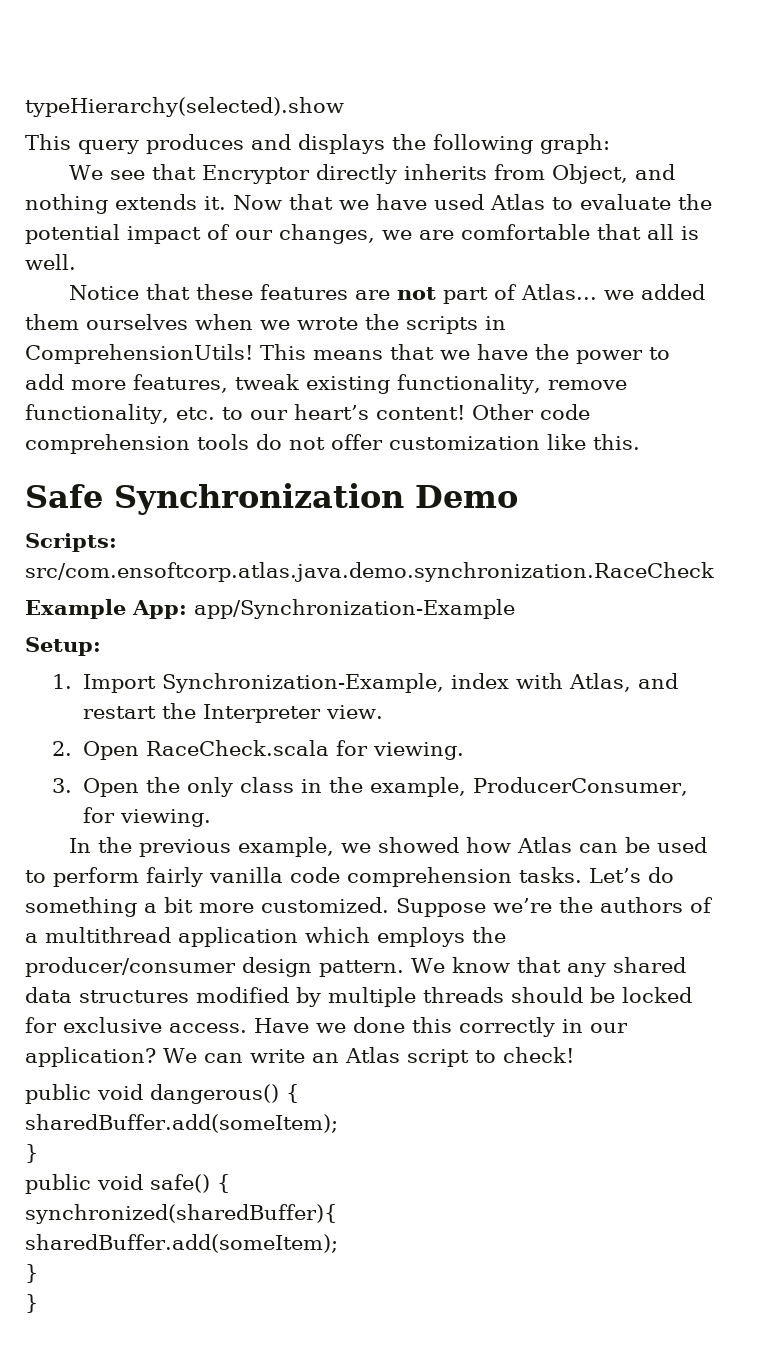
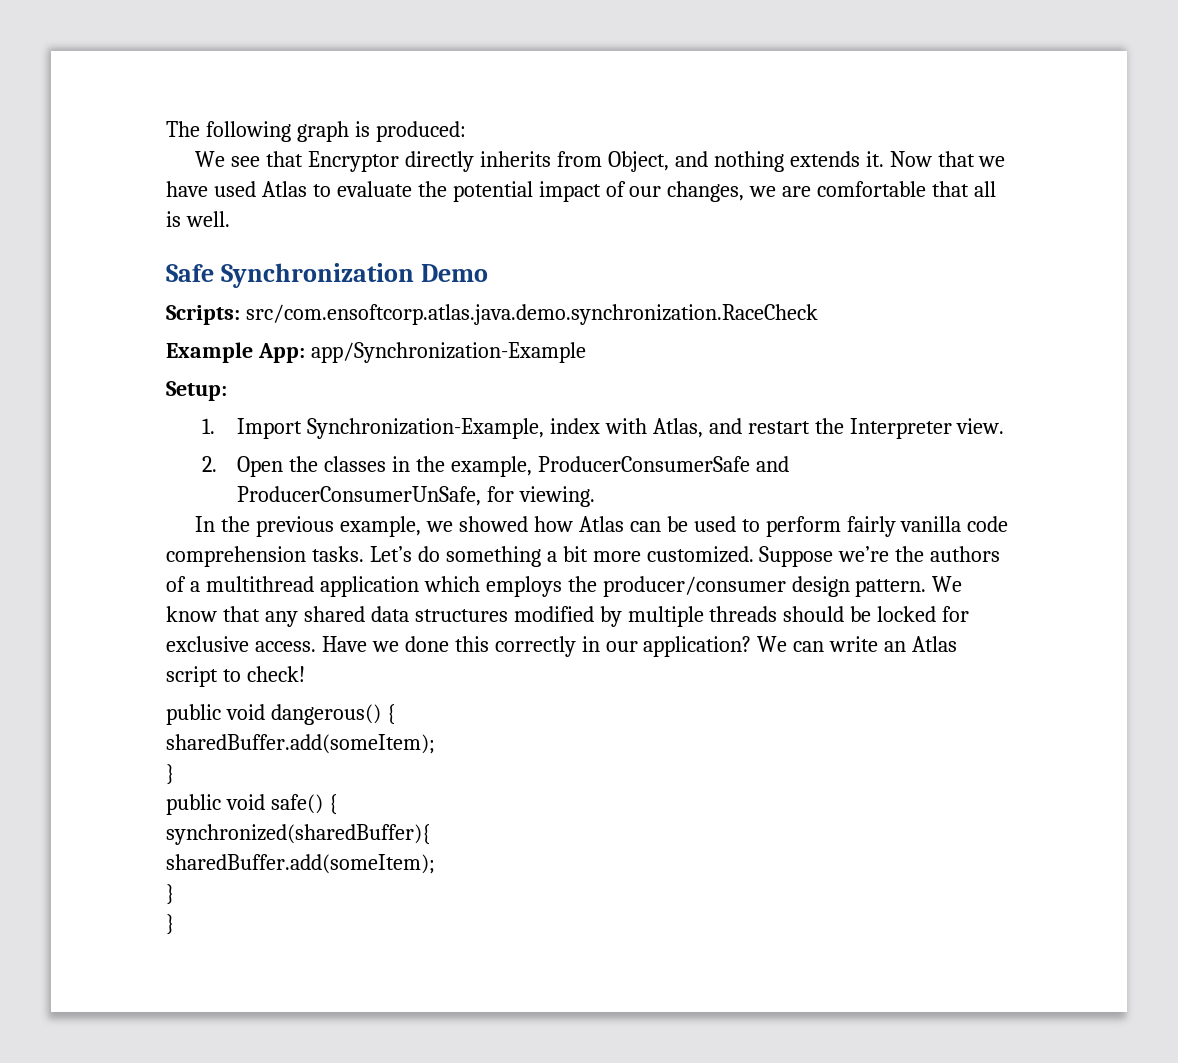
[25,97,344,117] [25,134,610,154] typeHierarchy(selected).show // This query produces and displays the following graph: -> [166,121,466,142] The following graph is produced:
[68,284,705,304] [25,314,506,334] [25,344,670,364] [25,374,627,394] [25,404,590,424] [25,434,640,454] // Notice that these features are not part of Atlas... we added them ourselves when we wrote the scripts in ComprehensionUtils! This means that we have the power to add more features, tweak existing functionality, remove functionality, etc. to our heart’s content! Other code comprehension tools do not offer customization like this. -> (230, 219) none
[145,740,464,760] [52,777,688,797] RaceCheck.scala for viewing. // 3. Open the only class in the example, ProducerConsumer, -> [288,456,789,477] [237,486,482,506] the classes in the example, ProducerConsumerSafe and ProducerConsumerUnSafe,

